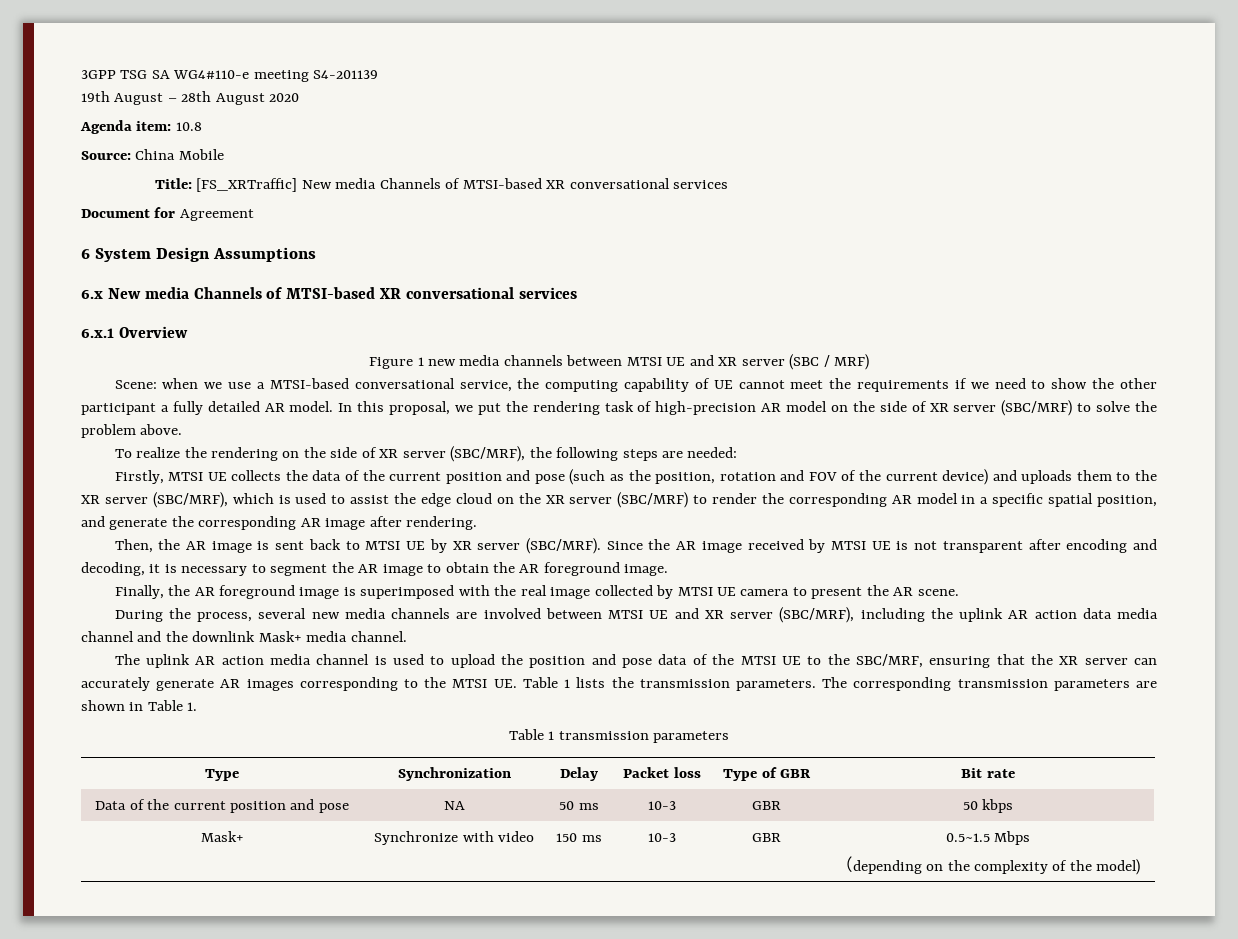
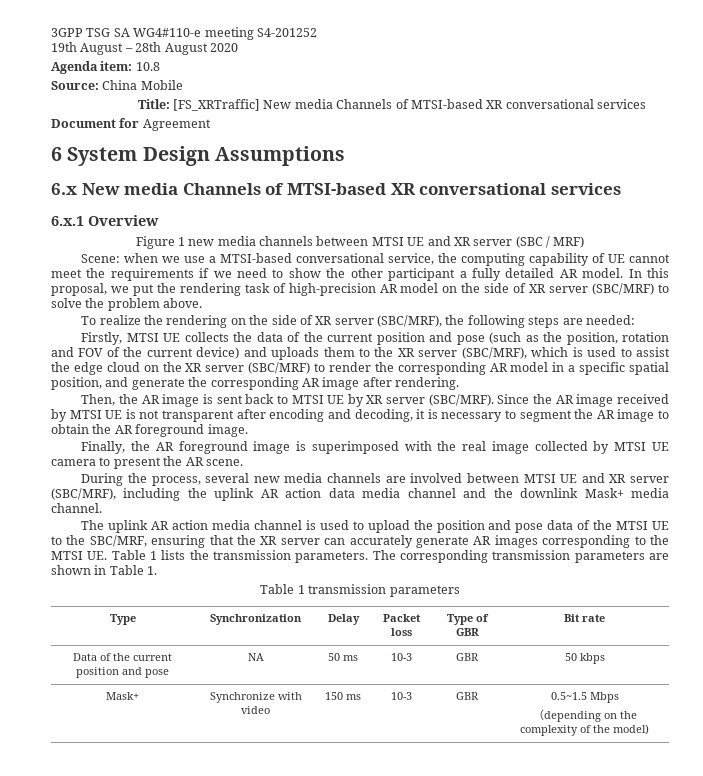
[313,70,379,79] S4-201139 -> [256,28,317,37] S4-201252

